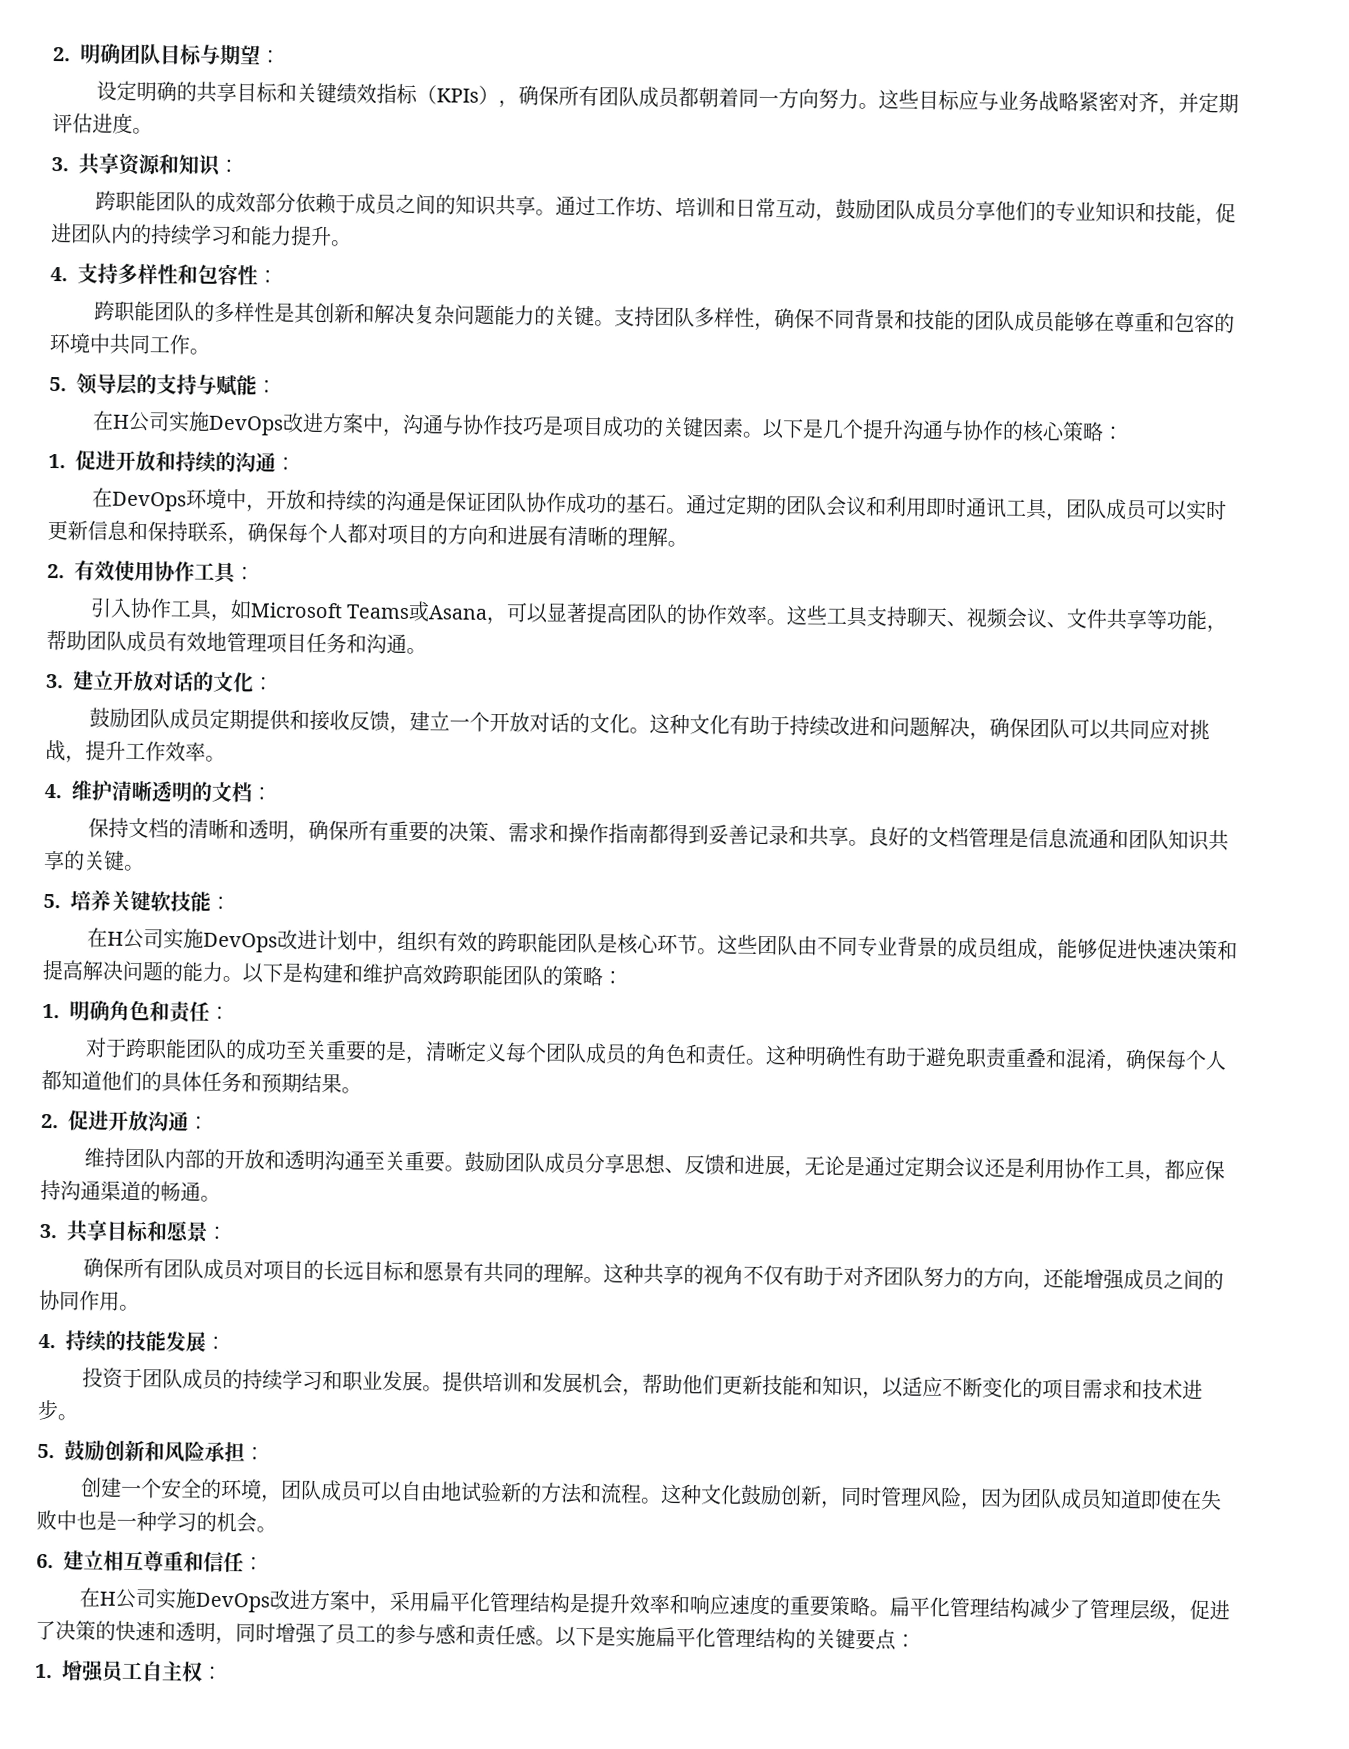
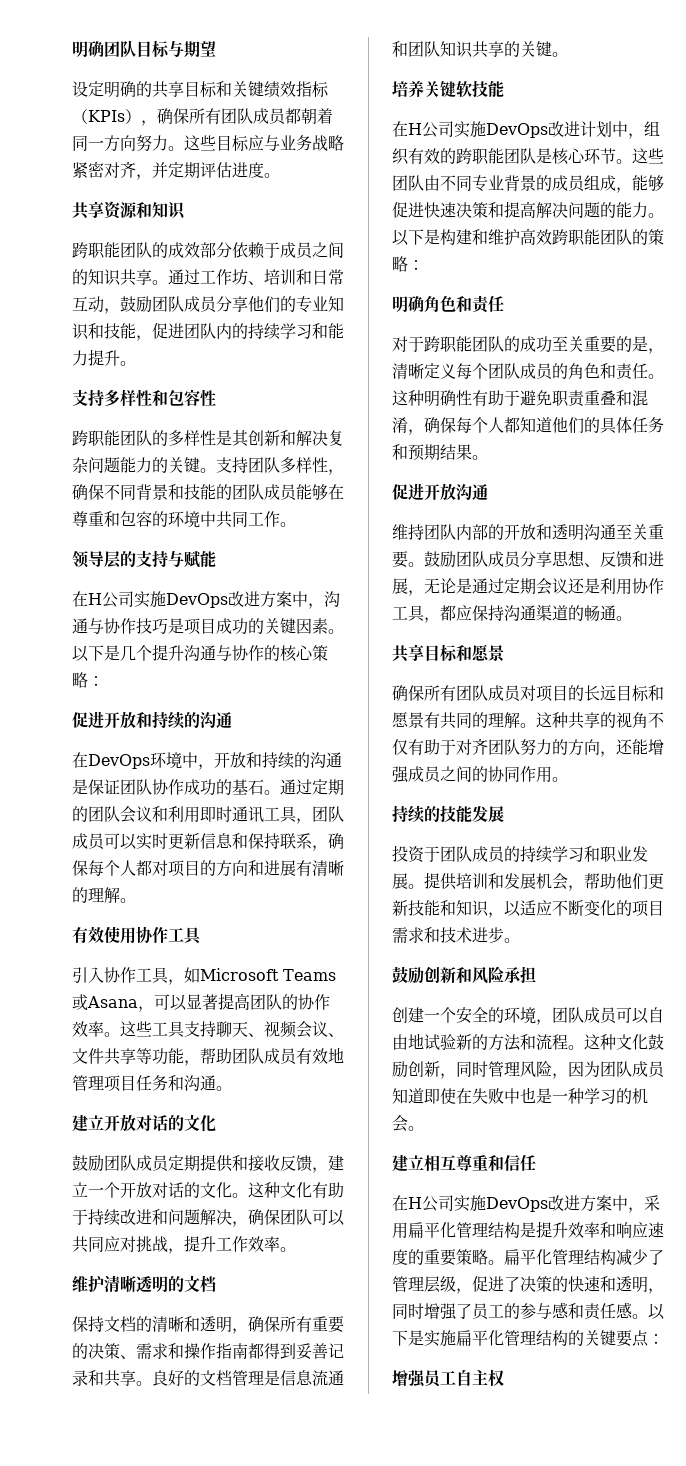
[53,47,71,62] 2. -> (72, 49) none
[260,49,281,64] ： -> (216, 49) none
[51,157,69,172] 3. -> (280, 175) none
[218,158,239,174] ： -> (186, 211) none
[50,266,68,282] 4. -> (136, 363) none
[257,269,278,284] ： -> (216, 397) none
[49,376,67,392] 5. -> (296, 524) none
[256,379,277,394] ： -> (216, 559) none
[48,453,66,469] 1. -> (104, 681) none
[275,456,296,471] ： -> (232, 720) none
[47,563,65,579] 2. -> (136, 900) none
[234,566,255,581] ： -> (202, 936) none
[46,673,64,689] 3. -> (232, 1088) none
[253,676,274,691] ： -> (216, 1123) none
[44,783,62,799] 4. -> (296, 1249) none
[251,786,272,801] ： -> (216, 1283) none
[43,893,61,909] 5. -> (568, 54) none
[210,895,231,911] ： -> (504, 89) none
[42,1003,60,1019] 1. -> (424, 265) none
[209,1005,230,1021] ： -> (504, 303) none
[41,1113,59,1129] 2. -> (488, 457) none
[188,1115,209,1130] ： -> (488, 492) none
[39,1223,58,1239] 3. -> (632, 618) none
[206,1225,228,1241] ： -> (505, 653) none
[38,1333,56,1349] 4. -> (568, 779) none
[205,1335,226,1351] ： -> (504, 814) none
[37,1443,55,1459] 5. -> (520, 940) none
[244,1446,265,1461] ： -> (536, 974) none
[36,1553,54,1569] 6. -> (424, 1128) none
[243,1556,264,1571] ： -> (536, 1162) none
[34,1663,53,1679] 1. -> (664, 1339) none
[201,1665,223,1680] ： -> (504, 1377) none

